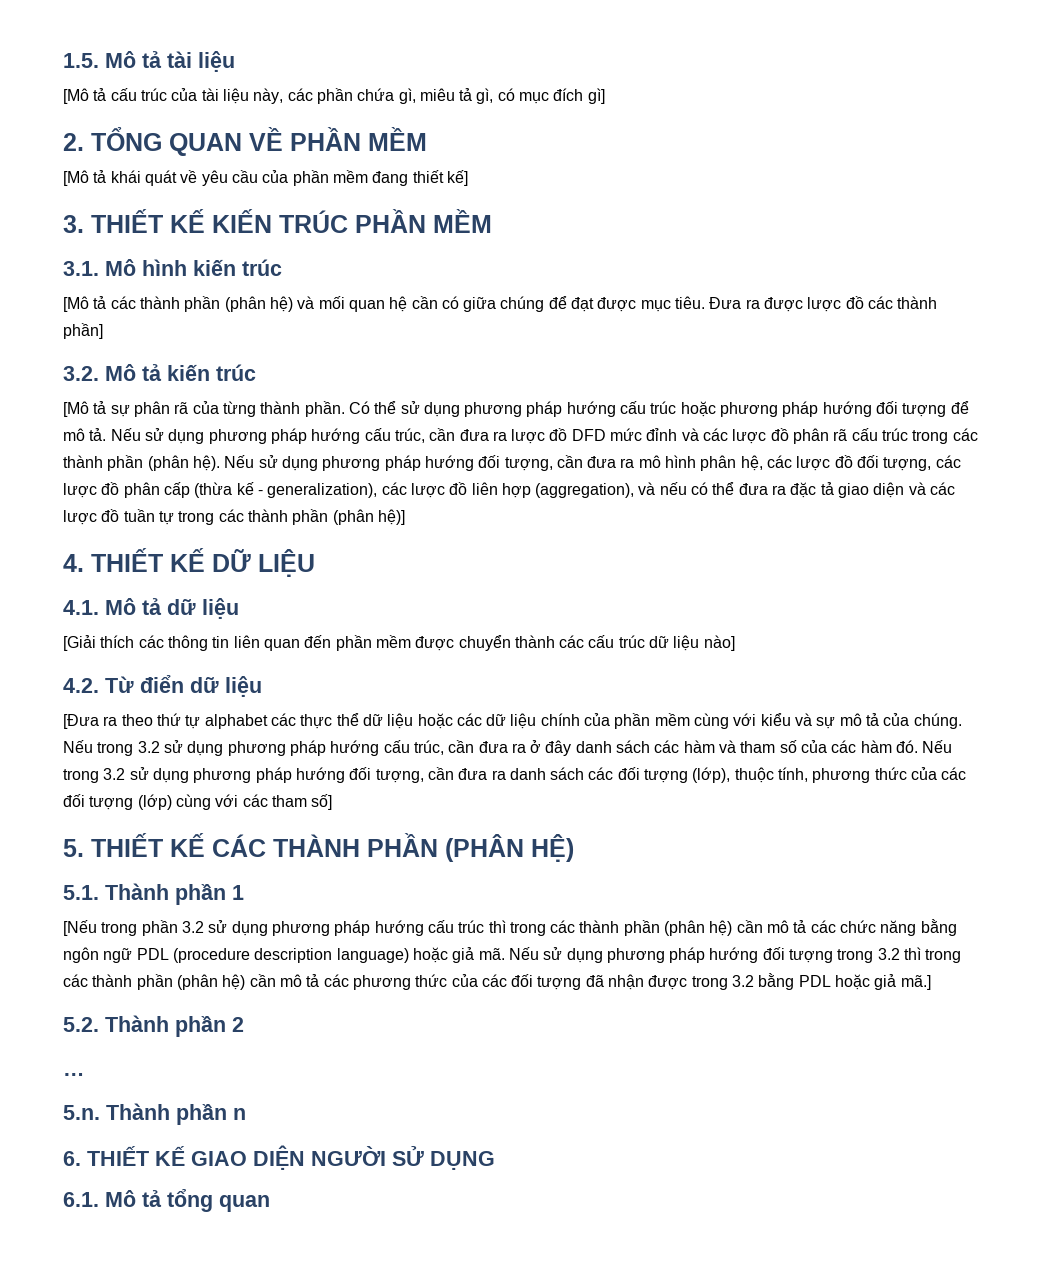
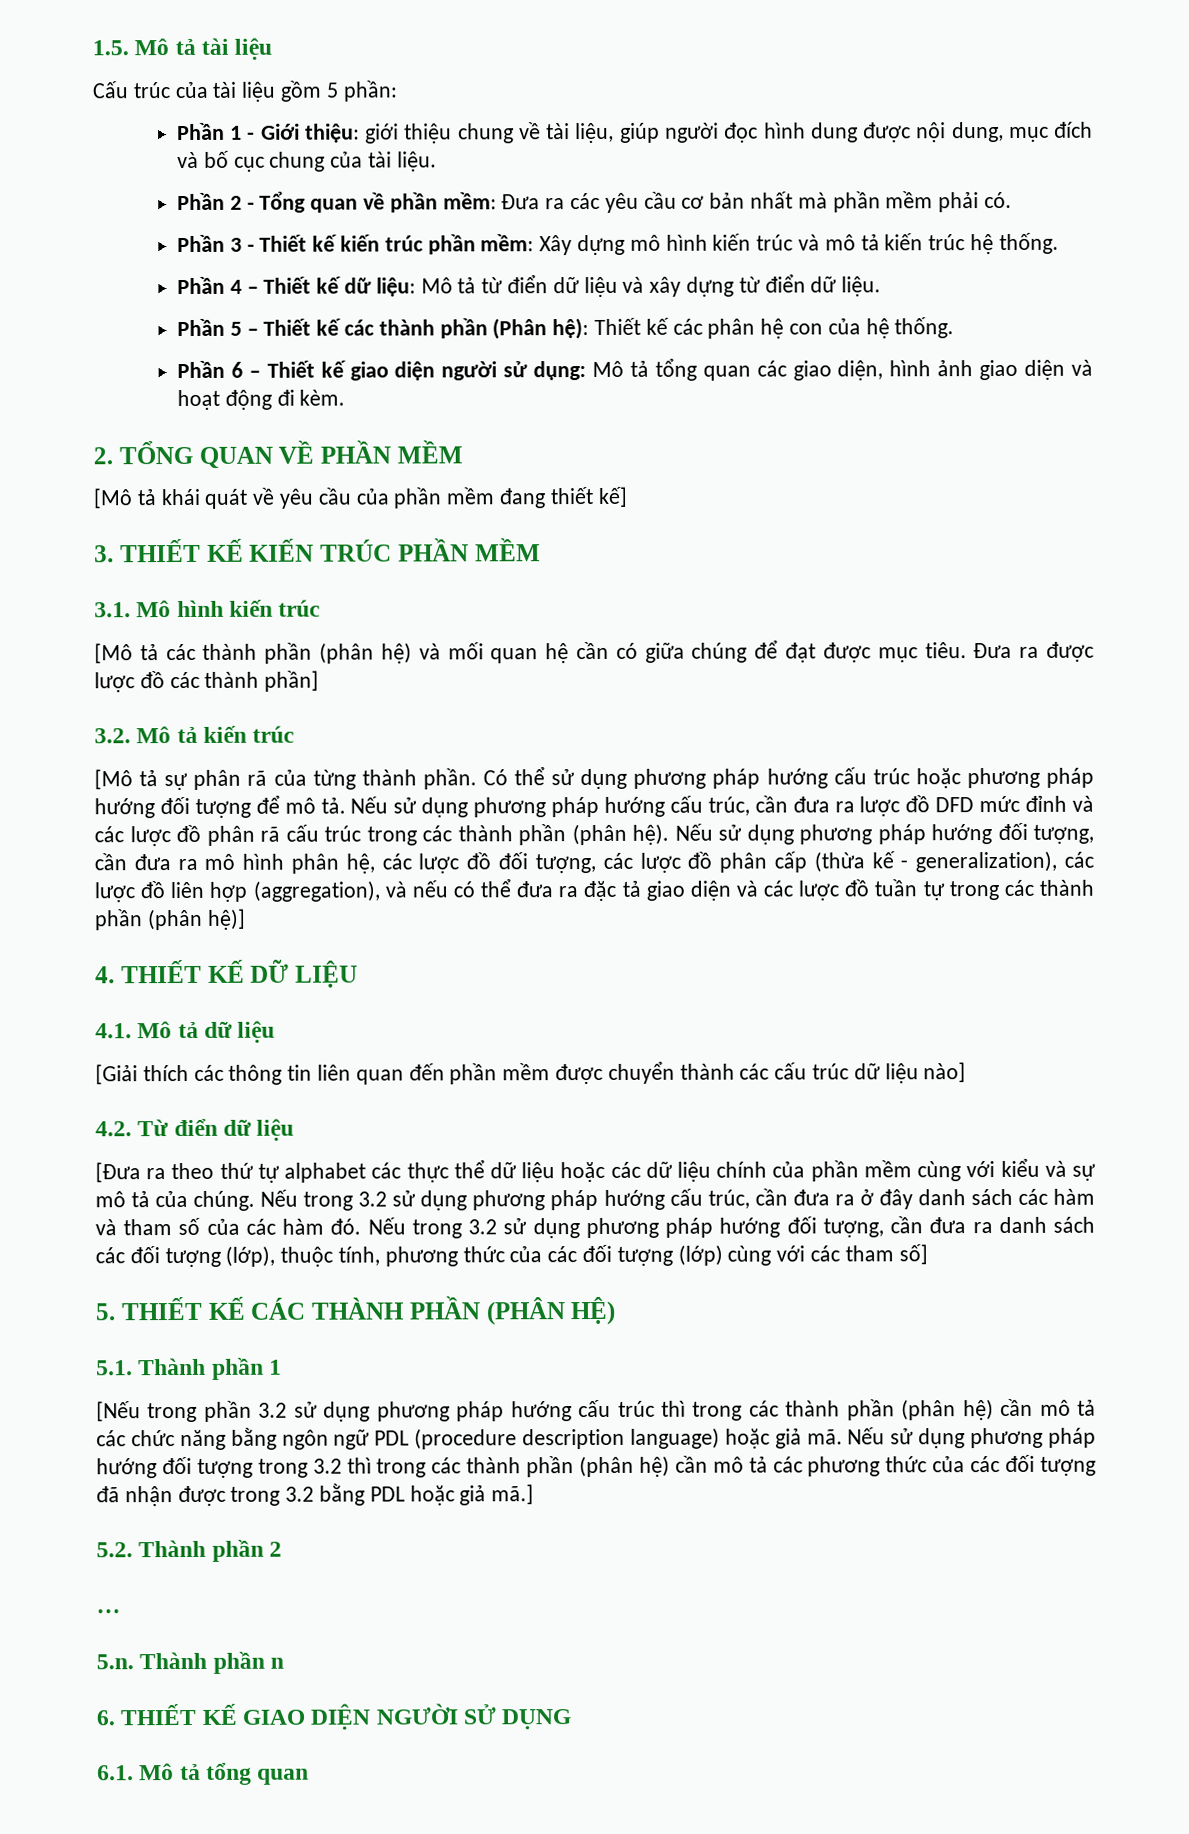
[63,88,137,104] [Mô tả cấu -> [92,81,128,99] Cấu
[253,88,605,104] này, các phần chứa gì, miêu tả gì, có mục đích gì] -> [280,80,398,102] [176,121,1093,144] [176,150,437,172] [176,191,1013,213] [176,232,1059,256] [176,274,882,298] [176,317,955,340] [176,358,1094,381] [176,389,346,411] gồm 5 phần: // Phần 1 - Giới thiệu: giới thiệu chung về tài liệu, giúp người đọc hình dung được nội dung, mục đích và bố cục chung của tài liệu. // Phần 2 - Tổng quan về phần mềm: Đưa ra các yêu cầu cơ bản nhất mà phần mềm phải có. // Phần 3 - Thiết kế kiến trúc phần mềm: Xây dựng mô hình kiến trúc và mô tả kiến trúc hệ thống. // Phần 4 – Thiết kế dữ liệu: Mô tả từ điển dữ liệu và xây dựng từ điển dữ liệu. // Phần 5 – Thiết kế các thành phần (Phân hệ): Thiết kế các phân hệ con của hệ thống. // Phần 6 – Thiết kế giao diện người sử dụng: Mô tả tổng quan các giao diện, hình ảnh giao diện và hoạt động đi kèm.

